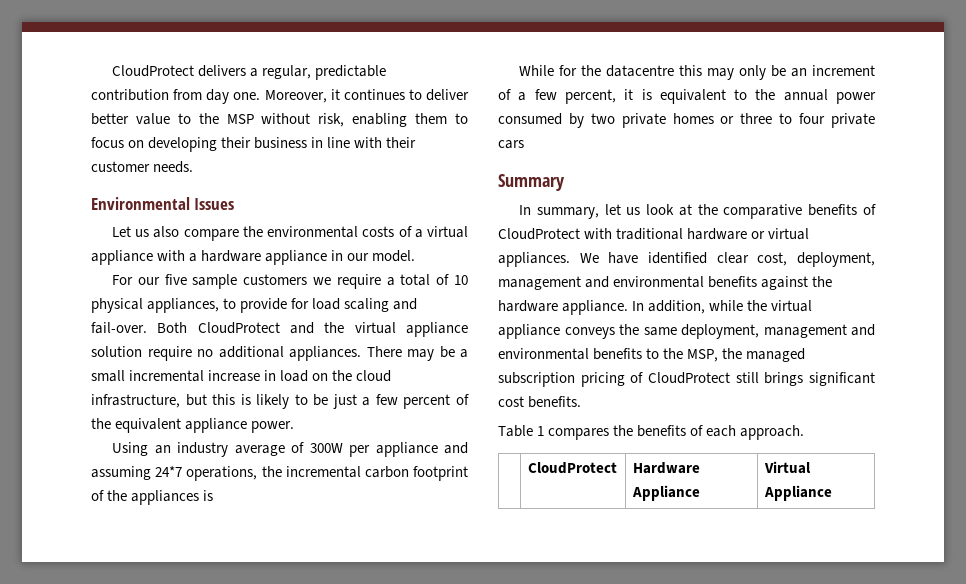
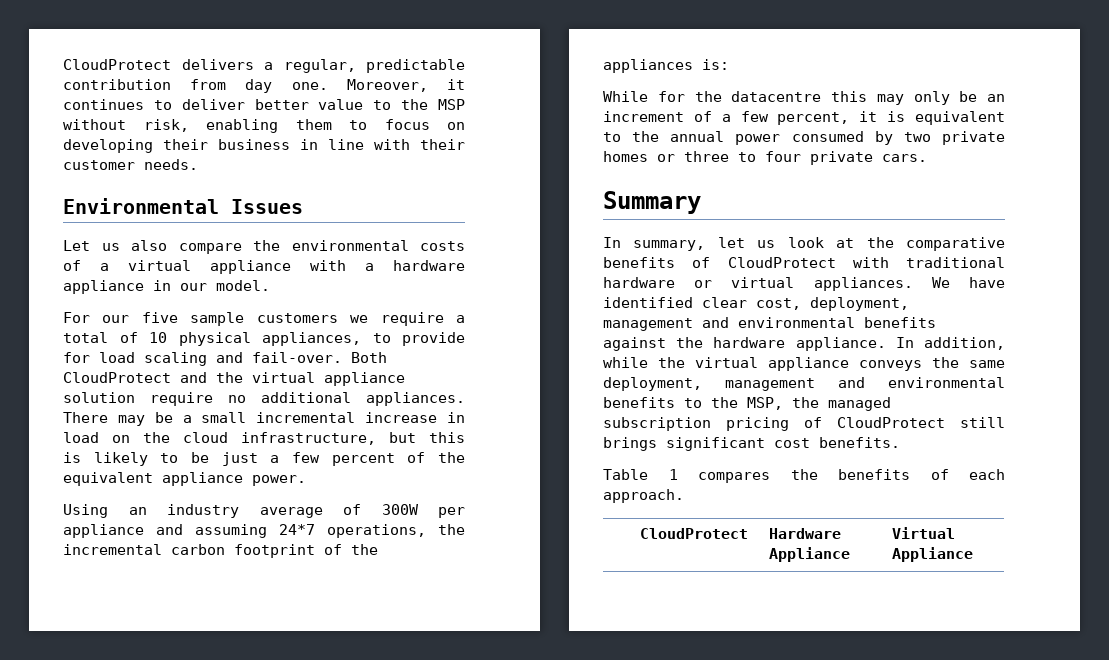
[203,490,214,501] is -> [702,59,729,70] is:
[498,140,524,149] cars -> [882,154,927,162] cars.

